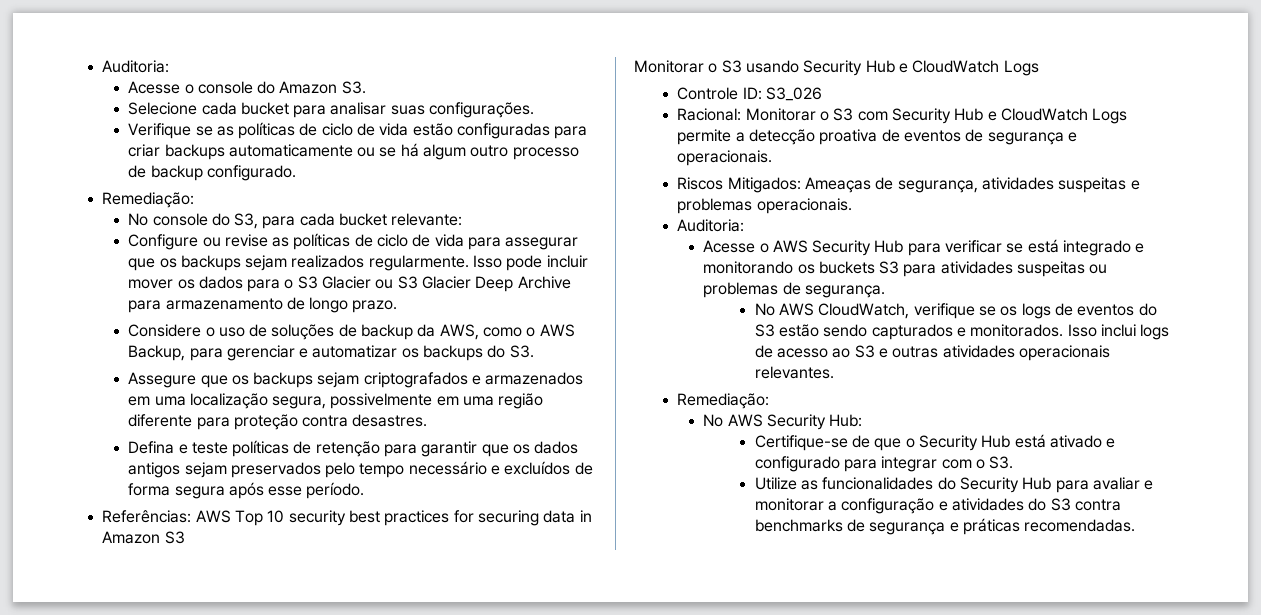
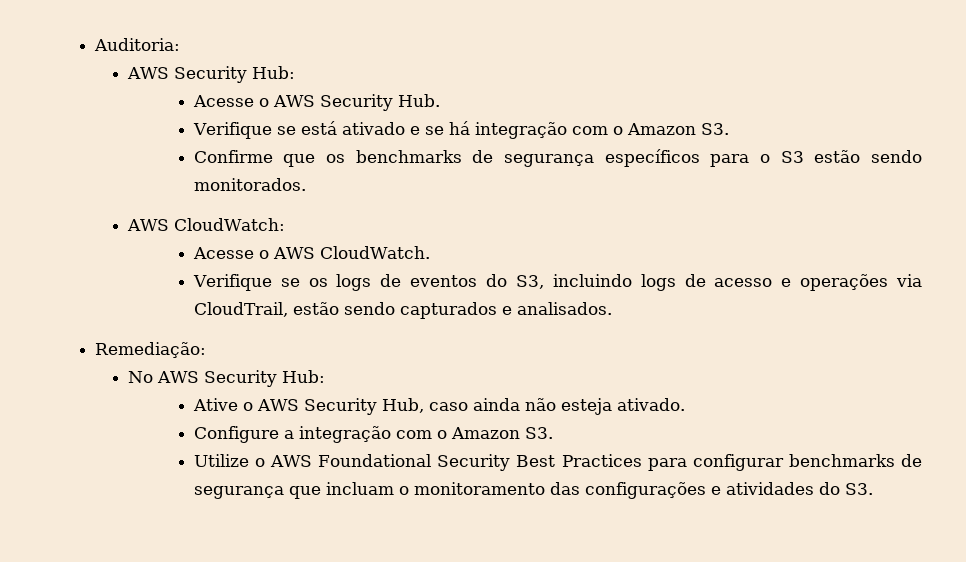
[102,60,170,73] [128,81,366,94] [128,102,535,118] [128,122,588,139] [128,143,579,160] [128,165,296,181] [102,192,195,208] [128,213,463,229] [128,233,579,250] [128,255,588,271] [128,276,571,292] [128,297,398,313] [128,324,575,340] [128,345,534,361] [128,372,584,388] [128,393,544,409] [128,414,428,430] [128,440,579,457] [128,461,593,478] [128,482,365,499] [102,510,592,526] [102,531,185,544] [634,60,1039,76] [677,87,823,101] [677,108,1128,124] [677,129,1077,145] [677,150,773,166] [677,177,1140,193] [677,198,852,214] [677,219,745,232] [703,239,1145,256] [703,261,1108,277] [703,282,885,298] [754,303,975,319] Auditoria: // Acesse o console do Amazon S3. // Selecione cada bucket para analisar suas configurações. // Verifique se as políticas de ciclo de vida estão configuradas para criar backups automaticamente ou se há algum outro processo de backup configurado. // Remediação: // No console do S3, para cada bucket relevante: // Configure ou revise as políticas de ciclo de vida para assegurar que os backups sejam realizados regularmente. Isso pode incluir mover os dados para o S3 Glacier ou S3 Glacier Deep Archive para armazenamento de longo prazo. // Considere o uso de soluções de backup da AWS, como o AWS Backup, para gerenciar e automatizar os backups do S3. // Assegure que os backups sejam criptografados e armazenados em uma localização segura, possivelmente em uma região diferente para proteção contra desastres. // Defina e teste políticas de retenção para garantir que os dados antigos sejam preservados pelo tempo necessário e excluídos de forma segura após esse período. // Referências: AWS Top 10 security best practices for securing data in Amazon S3 // Monitorar o S3 usando Security Hub e CloudWatch Logs // Controle ID: S3_026 // Racional: Monitorar o S3 com Security Hub e CloudWatch Logs permite a detecção proativa de eventos de segurança e operacionais. // Riscos Mitigados: Ameaças de segurança, atividades suspeitas e problemas operacionais. // Auditoria: // Acesse o AWS Security Hub para verificar se está integrado e monitorando os buckets S3 para atividades suspeitas ou problemas de segurança. // No AWS CloudWatch, verifique -> [94,38,181,51] [126,66,295,83] [192,94,440,111] [192,121,729,139] [193,149,922,167] [193,178,306,191] [126,218,285,231] [192,246,430,259] [192,274,272,291] Auditoria: // AWS Security Hub: // Acesse o AWS Security Hub. // Verifique se está ativado e se há integração com o Amazon S3. // Confirme que os benchmarks de segurança específicos para o S3 estão sendo monitorados. // AWS CloudWatch: // Acesse o AWS CloudWatch. // Verifique
[754,324,1170,340] [754,345,1111,361] [754,366,834,379] S3 estão sendo capturados e monitorados. Isso inclui logs de acesso ao S3 e outras atividades operacionais relevantes. -> [515,274,922,291] [193,302,612,319] S3, incluindo logs de acesso e operações via CloudTrail, estão sendo capturados e analisados.
[754,434,1116,451] [754,456,986,472] Certifique-se de que o Security Hub está ativado e configurado para integrar com o -> [192,398,685,415] [193,426,520,443] Ative o AWS Security Hub, caso ainda não esteja ativado. // Configure a integração com o Amazon
[801,477,1154,493] [754,498,1122,514] [754,518,1136,535] as funcionalidades do Security Hub para avaliar e monitorar a configuração e atividades do S3 contra benchmarks de segurança e práticas recomendadas. -> [254,454,923,471] [193,482,873,499] o AWS Foundational Security Best Practices para configurar benchmarks de segurança que incluam o monitoramento das configurações e atividades do S3.

